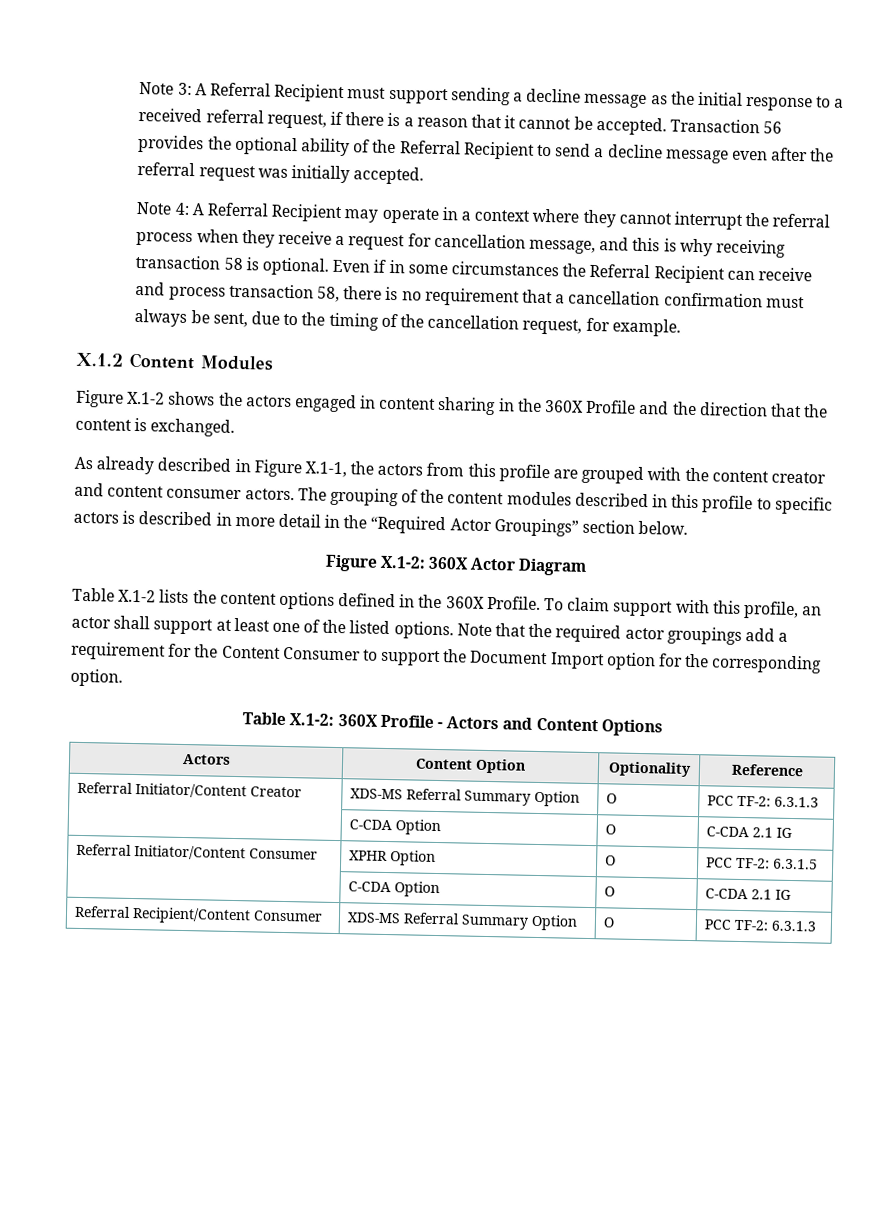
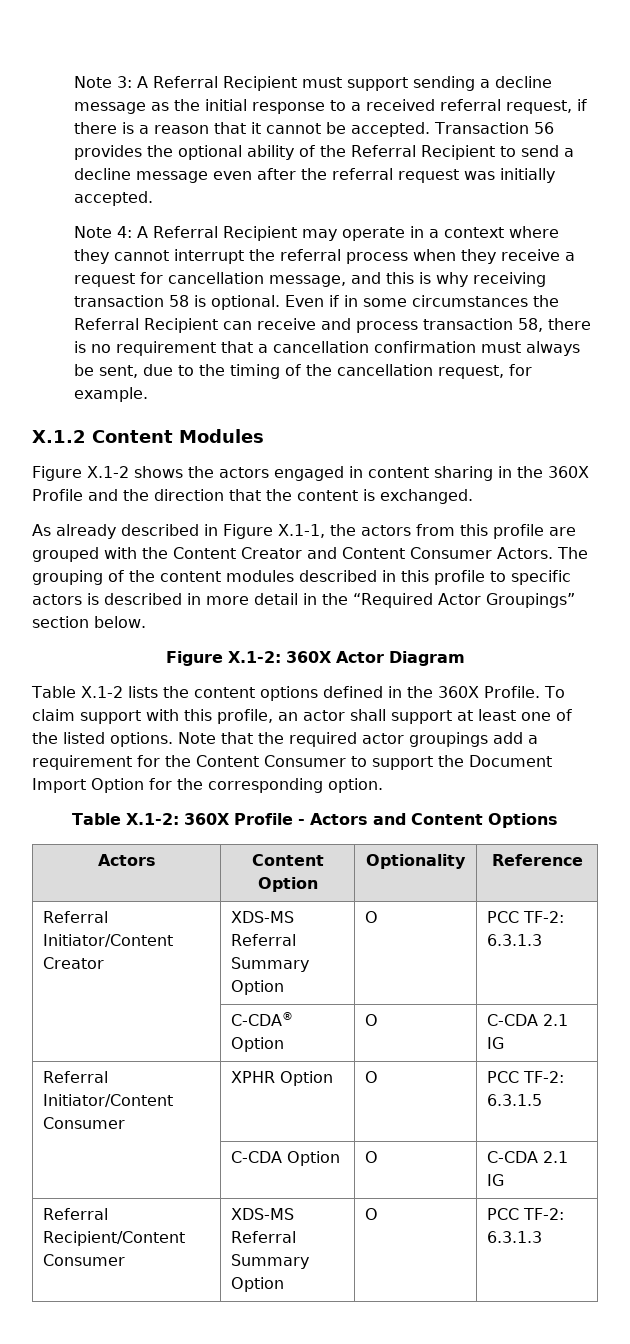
[711,470,826,484] [74,482,295,501] content creator and content consumer actors. -> [173,547,553,559] Content Creator and Content Consumer Actors.
[605,652,656,671] option -> [91,778,144,793] Option
[348,819,392,831] C-CDA -> [230,1012,293,1026] C-CDA®

